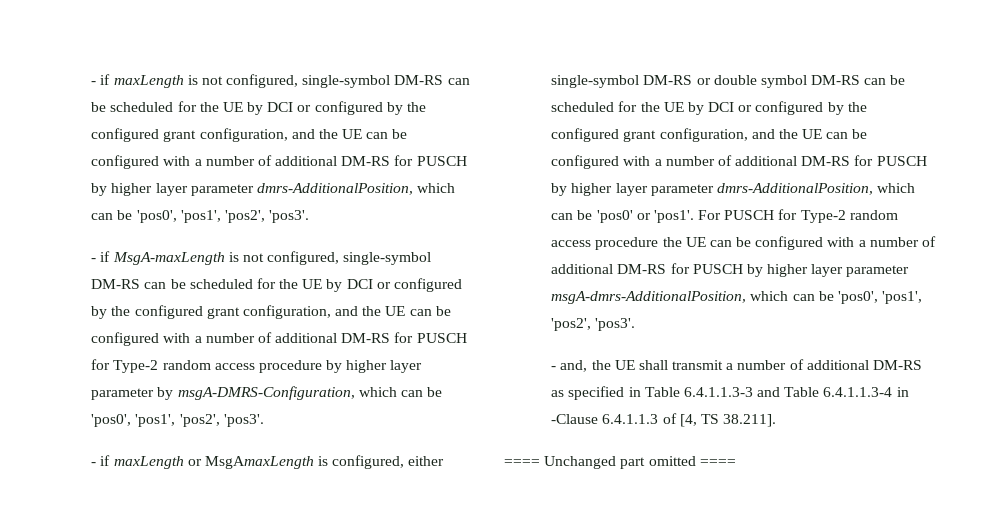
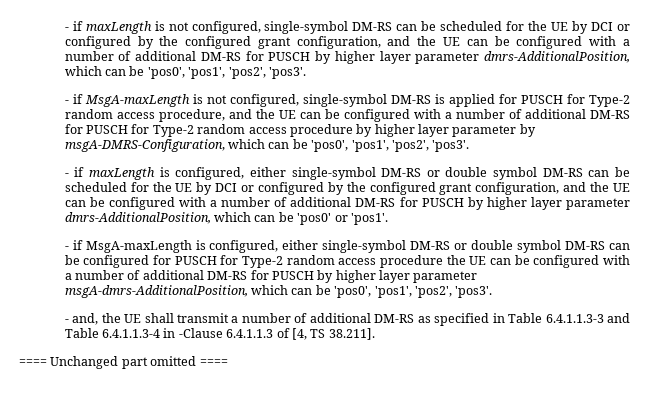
[144,278,462,292] [91,305,331,319] can be scheduled for the UE by DCI or configured by the configured grant configuration, -> [434,94,630,107] [64,109,225,122] is applied for PUSCH for Type-2 random access procedure,
[187,456,314,469] or MsgAmaxLength -> (156, 173) none
[698,210,722,220] For -> [64,240,630,253] [64,255,172,268] // - if MsgA-maxLength is configured, either single-symbol DM-RS or double symbol DM-RS can be configured for

